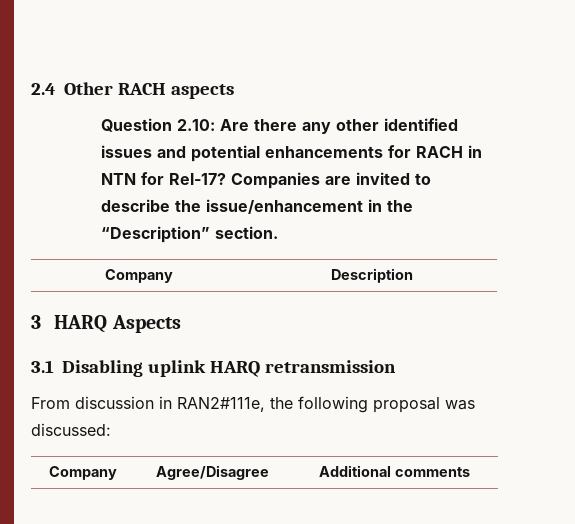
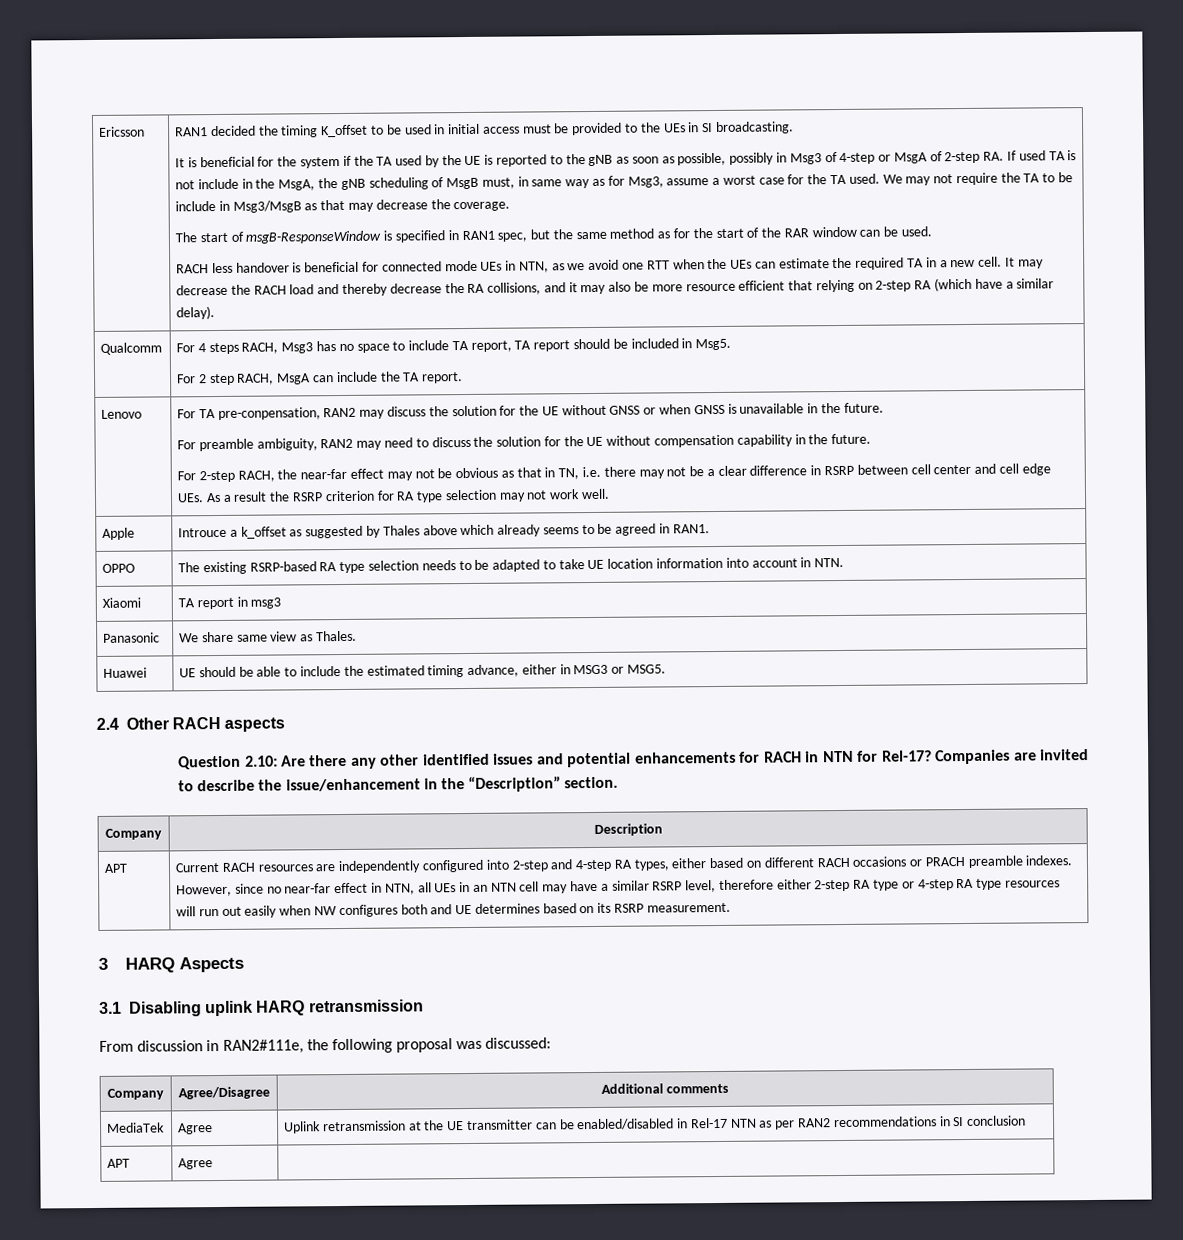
(31, 89) none -> [99,126,146,137] [175,121,794,138] [175,150,1077,169] [175,172,1073,191] [175,199,511,213] [175,226,932,244] [176,256,1044,274] [176,277,1055,296] [176,306,216,320] [100,342,163,355] [176,338,732,355] [177,371,464,386] [101,409,143,419] [177,402,884,420] [177,433,872,452] [177,463,1051,483] [177,488,610,503] [102,527,136,540] [178,523,710,539] [102,563,136,573] [178,557,845,575] [102,597,142,608] [178,596,282,610] [103,632,161,643] [179,630,357,643] [103,667,148,678] [179,664,666,678] Ericsson | RAN1 decided the timing K_offset to be used in initial access must be provided to the UEs in SI broadcasting. // It is beneficial for the system if the TA used by the UE is reported to the gNB as soon as possible, possibly in Msg3 of 4-step or MsgA of 2-step RA. If used TA is not include in the MsgA, the gNB scheduling of MsgB must, in same way as for Msg3, assume a worst case for the TA used. We may not require the TA to be include in Msg3/MsgB as that may decrease the coverage. // The start of msgB-ResponseWindow is specified in RAN1 spec, but the same method as for the start of the RAR window can be used. // RACH less handover is beneficial for connected mode UEs in NTN, as we avoid one RTT when the UEs can estimate the required TA in a new cell. It may decrease the RACH load and thereby decrease the RA collisions, and it may also be more resource efficient that relying on 2-step RA (which have a similar delay). // Qualcomm | For 4 steps RACH, Msg3 has no space to include TA report, TA report should be included in Msg5. // For 2 step RACH, MsgA can include the TA report. // Lenovo | For TA pre-conpensation, RAN2 may discuss the solution for the UE without GNSS or when GNSS is unavailable in the future. // For preamble ambiguity, RAN2 may need to discuss the solution for the UE without compensation capability in the future. // For 2-step RACH, the near-far effect may not be obvious as that in TN, i.e. there may not be a clear difference in RSRP between cell center and cell edge UEs. As a result the RSRP criterion for RA type selection may not work well. // Apple | Introuce a k_offset as suggested by Thales above which already seems to be agreed in RAN1. // OPPO | The existing RSRP-based RA type selection needs to be adapted to take UE location information into account in NTN. // Xiaomi | TA report in msg3 // Panasonic | We share same view as Thales. // Huawei | UE should be able to include the estimated timing advance, either in MSG3 or MSG5. //
(413, 275) none -> [104,863,129,873] [175,855,1073,874] [176,878,1060,897] [176,902,731,918] // APT | Current RACH resources are independently configured into 2-step and 4-step RA types, either based on different RACH occasions or PRACH preamble indexes. However, since no near-far effect in NTN, all UEs in an NTN cell may have a similar RSRP level, therefore either 2-step RA type or 4-step RA type resources will run out easily when NW configures both and UE determines based on its RSRP measurement.
(470, 472) none -> [107,1122,166,1133] [178,1123,214,1135] [284,1115,1027,1134] [107,1158,131,1168] [178,1158,214,1170] // MediaTek | Agree | Uplink retransmission at the UE transmitter can be enabled/disabled in Rel-17 NTN as per RAN2 recommendations in SI conclusion // APT | Agree |

